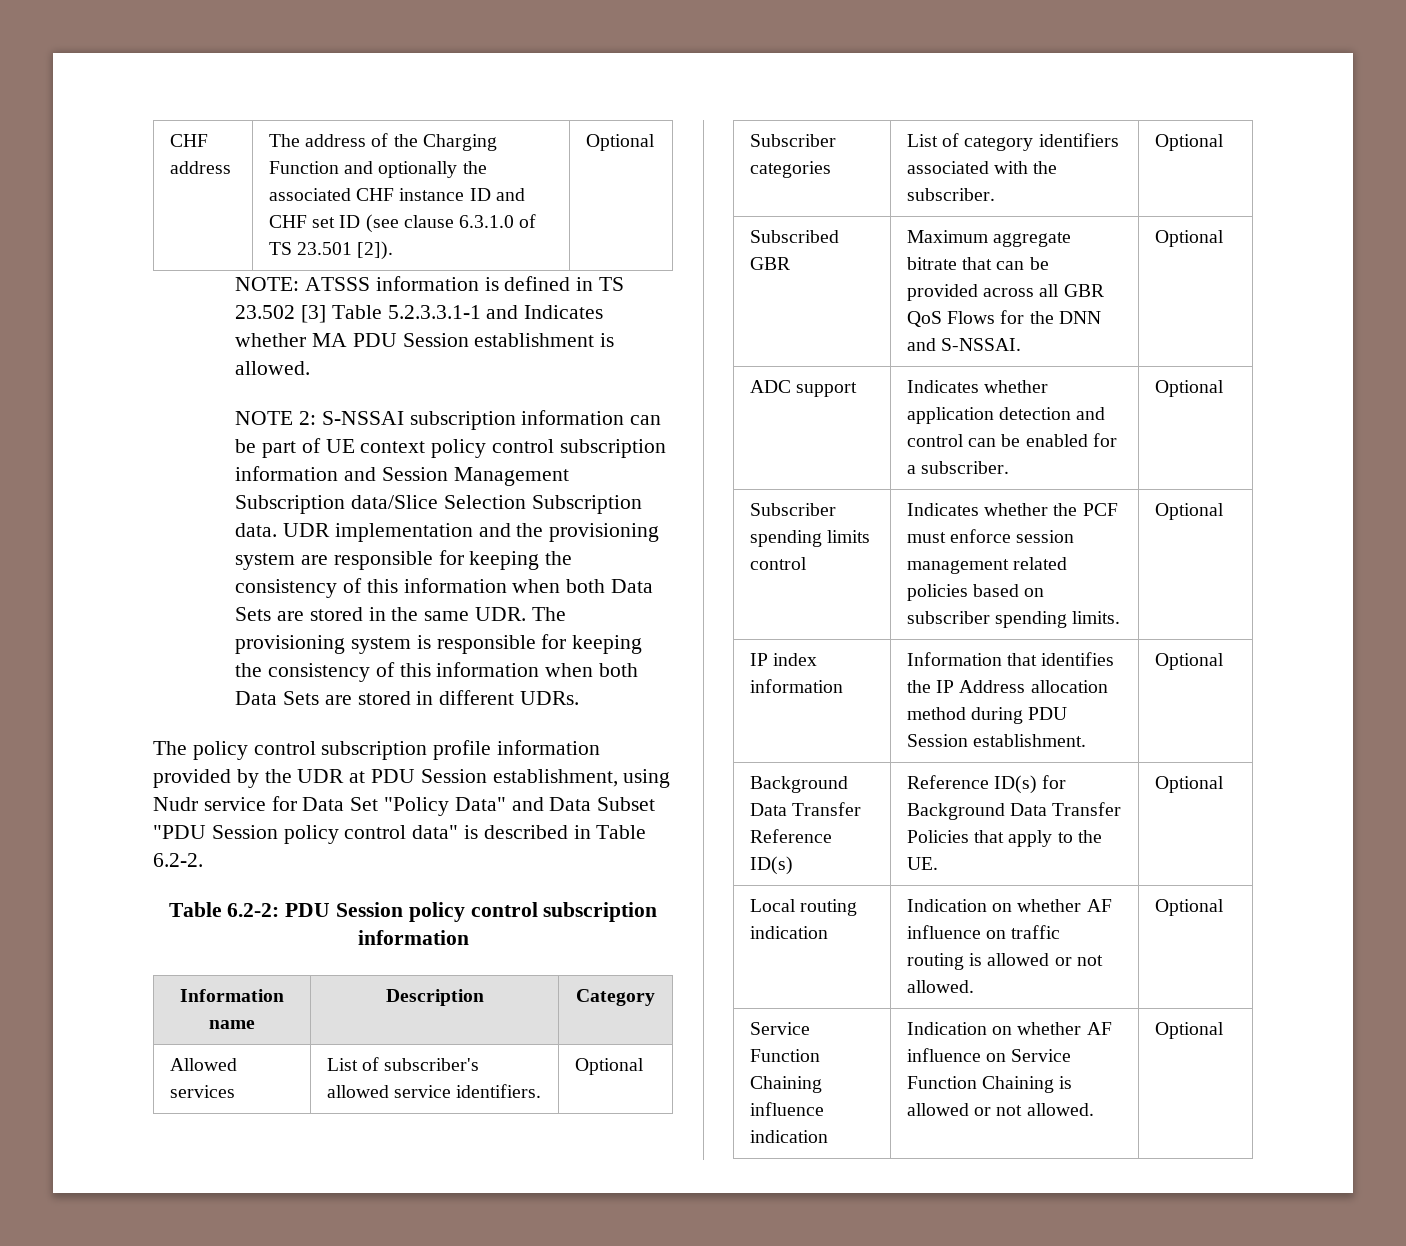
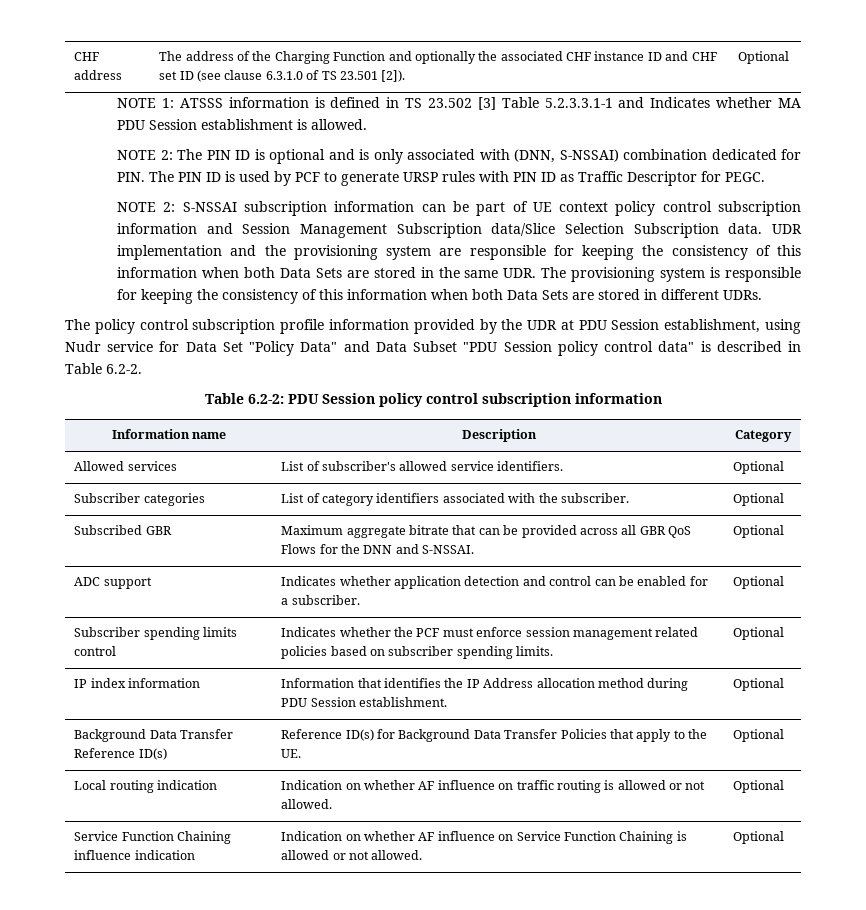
[235,277,300,291] NOTE: -> [117,98,174,108] NOTE 1:
(311, 368) none -> [117,149,801,164] [117,171,766,186] // NOTE 2: The PIN ID is optional and is only associated with (DNN, S-NSSAI) combination dedicated for PIN. The PIN ID is used by PCF to generate URSP rules with PIN ID as Traffic Descriptor for PEGC.

